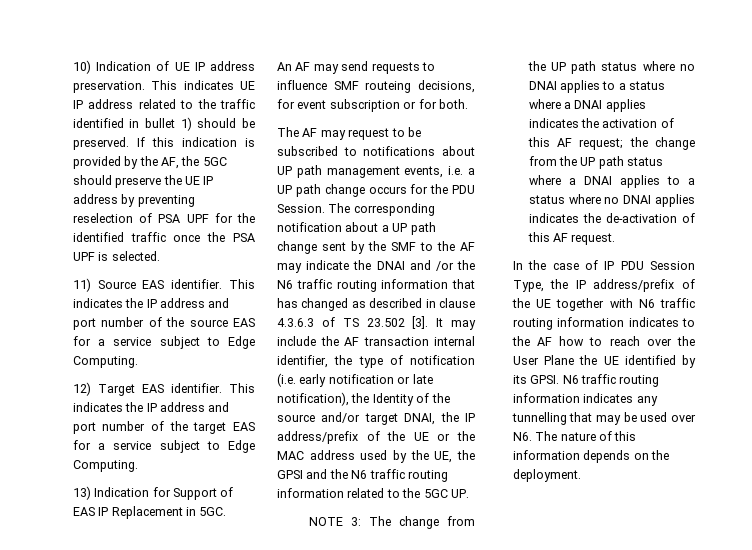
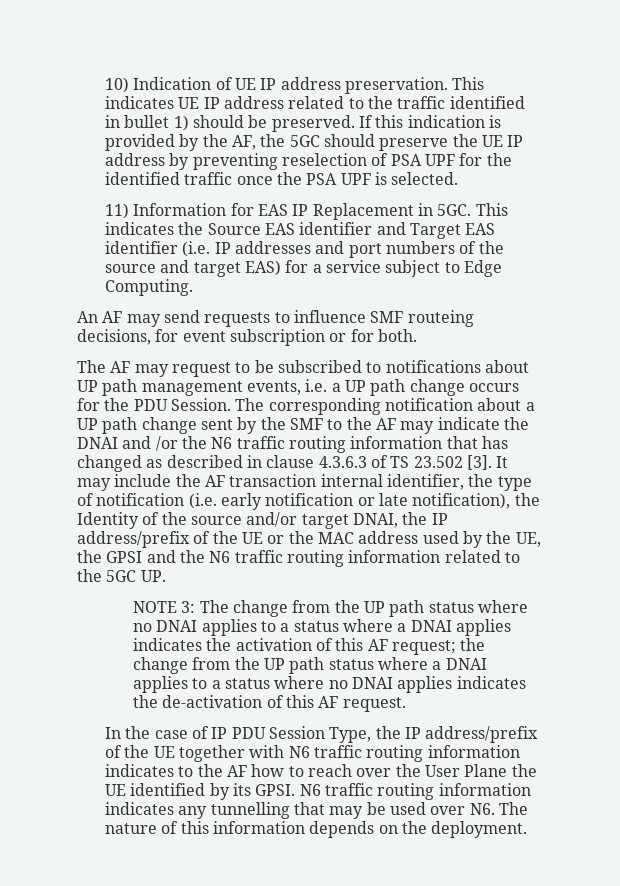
[97,279,255,289] [72,298,230,308] [72,317,255,330] [72,336,255,349] [72,356,138,368] [72,382,255,396] [72,402,230,412] [72,421,255,434] [72,440,255,453] [72,460,138,472] [72,486,234,500] [72,506,227,519] Source EAS identifier. This indicates the IP address and port number of the source EAS for a service subject to Edge Computing. // 12) Target EAS identifier. This indicates the IP address and port number of the target EAS for a service subject to Edge Computing. // 13) Indication for Support of EAS IP Replacement in 5GC. -> [133,203,508,220] [105,222,496,239] [105,241,504,258] [105,260,502,277] [105,279,194,296] Information for EAS IP Replacement in 5GC. This indicates the Source EAS identifier and Target EAS identifier (i.e. IP addresses and port numbers of the source and target EAS) for a service subject to Edge Computing.

